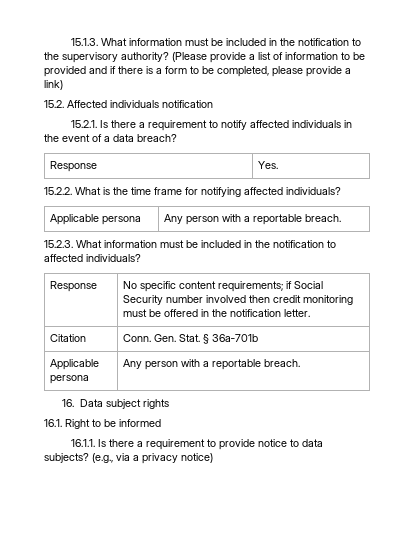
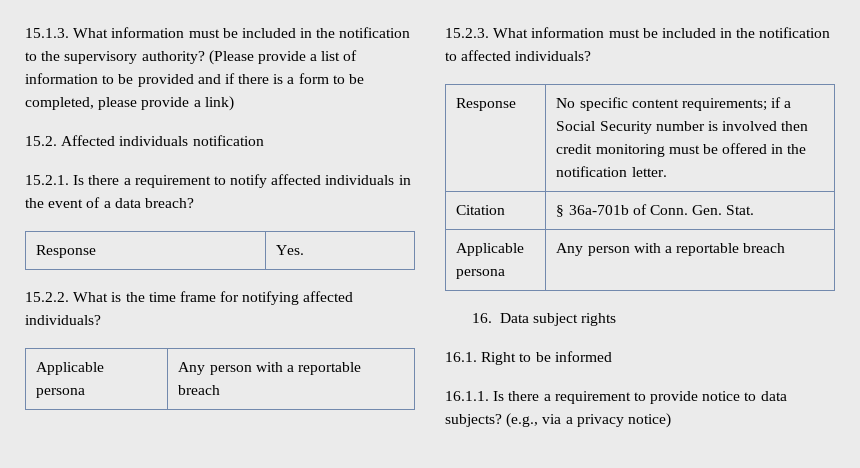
[305,214,342,222] breach. -> [178,385,221,395] breach
(293, 285) none -> [784,101,792,108] a
(204, 299) none -> [707,121,718,131] is
(87, 338) none -> [556,204,647,217] § 36a‑701b of
[203,334,259,344] [50,359,100,370] [50,375,90,384] [123,359,301,370] § 36a‑701b // Applicable persona | Any person with a reportable breach. -> [456,243,525,256] [456,269,506,279] [556,243,786,256] // Applicable persona | Any person with a reportable breach

